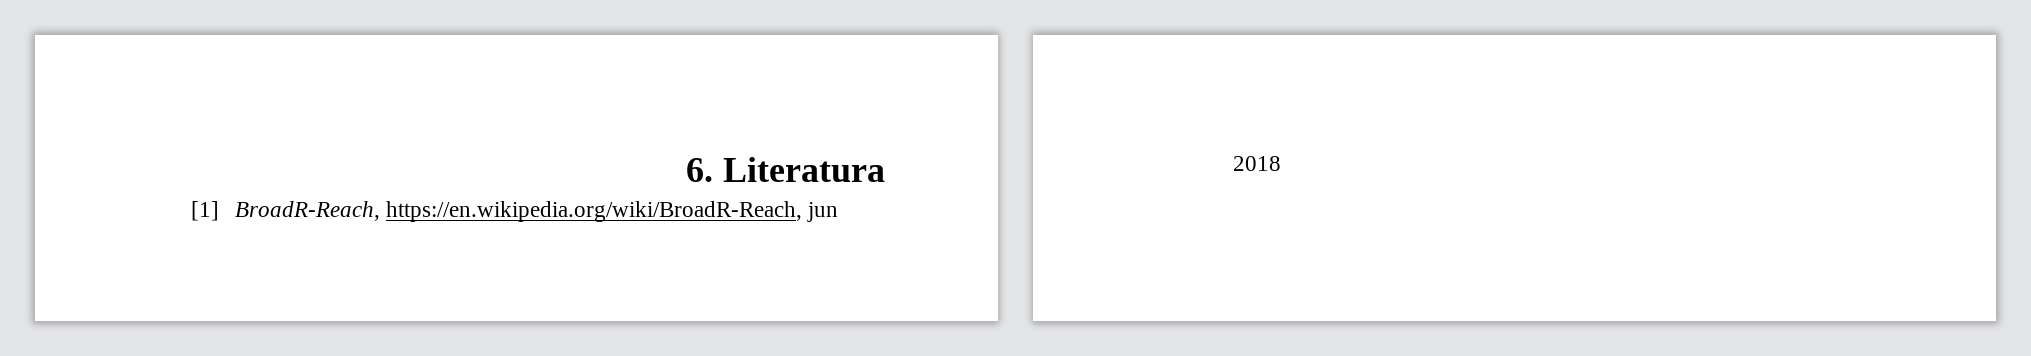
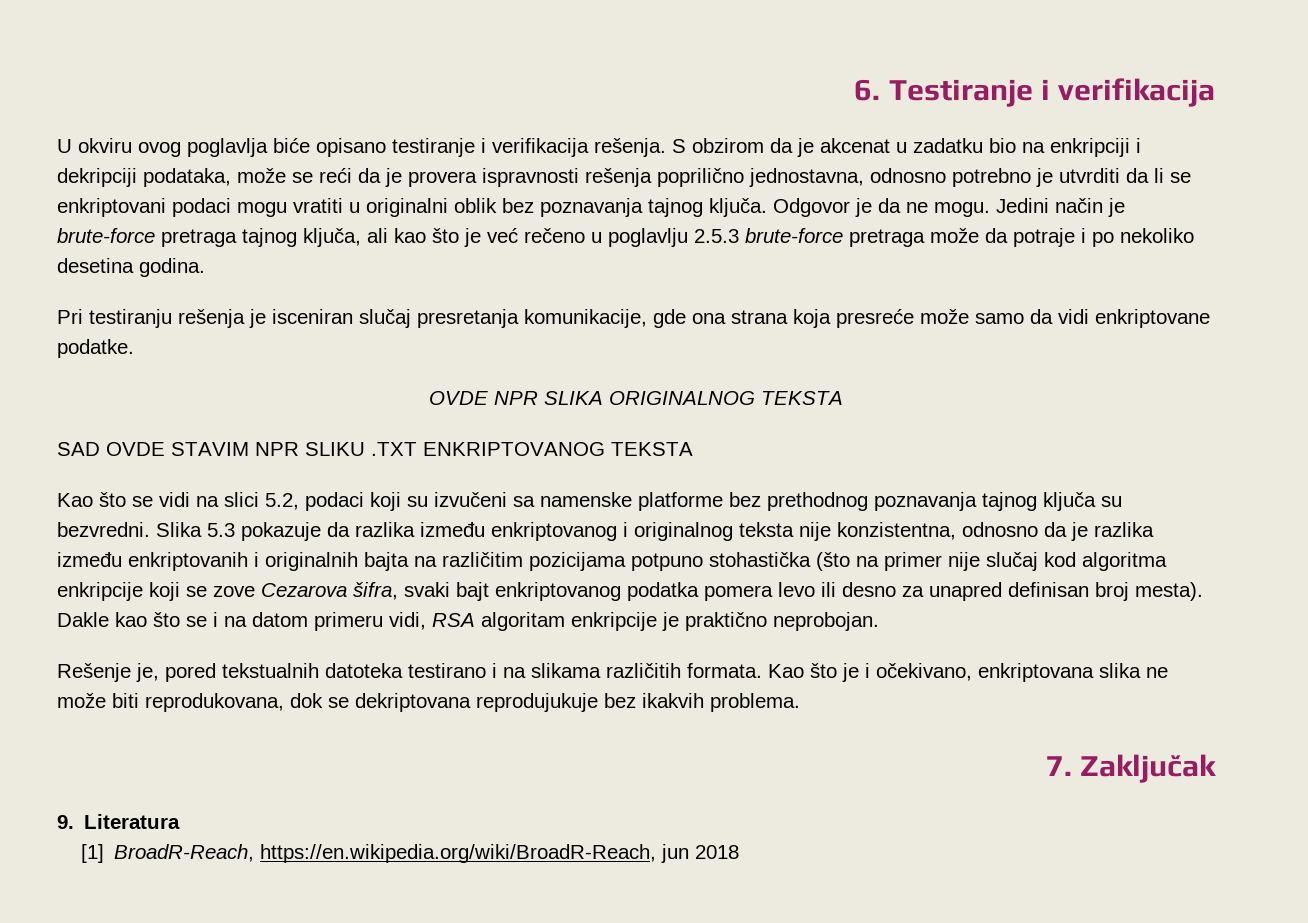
(714, 170) none -> [888,78,1215,107] [57,138,1141,157] [57,168,1191,187] [57,198,1125,217] [57,228,1194,247] [57,258,205,277] [57,309,1210,328] [57,339,134,358] [429,391,843,405] [57,442,693,456] [57,492,1122,511] [57,522,1154,541] [57,552,1167,571] [57,582,1203,601] [57,612,879,631] [57,663,1168,682] [57,693,800,712] [1045,754,1216,783] [57,815,74,829] Testiranje i verifikacija // U okviru ovog poglavlja biće opisano testiranje i verifikacija rešenja. S obzirom da je akcenat u zadatku bio na enkripciji i dekripciji podataka, može se reći da je provera ispravnosti rešenja poprilično jednostavna, odnosno potrebno je utvrditi da li se enkriptovani podaci mogu vratiti u originalni oblik bez poznavanja tajnog ključa. Odgovor je da ne mogu. Jedini način je brute-force pretraga tajnog ključa, ali kao što je već rečeno u poglavlju 2.5.3 brute-force pretraga može da potraje i po nekoliko desetina godina. // Pri testiranju rešenja je isceniran slučaj presretanja komunikacije, gde ona strana koja presreće može samo da vidi enkriptovane podatke. // OVDE NPR SLIKA ORIGINALNOG TEKSTA // SAD OVDE STAVIM NPR SLIKU .TXT ENKRIPTOVANOG TEKSTA // Kao što se vidi na slici 5.2, podaci koji su izvučeni sa namenske platforme bez prethodnog poznavanja tajnog ključa su bezvredni. Slika 5.3 pokazuje da razlika između enkriptovanog i originalnog teksta nije konzistentna, odnosno da je razlika između enkriptovanih i originalnih bajta na različitim pozicijama potpuno stohastička (što na primer nije slučaj kod algoritma enkripcije koji se zove Cezarova šifra, svaki bajt enkriptovanog podatka pomera levo ili desno za unapred definisan broj mesta). Dakle kao što se i na datom primeru vidi, RSA algoritam enkripcije je praktično neprobojan. // Rešenje je, pored tekstualnih datoteka testirano i na slikama različitih formata. Kao što je i očekivano, enkriptovana slika ne može biti reprodukovana, dok se dekriptovana reprodujukuje bez ikakvih problema. // 7. Zaključak // 9.

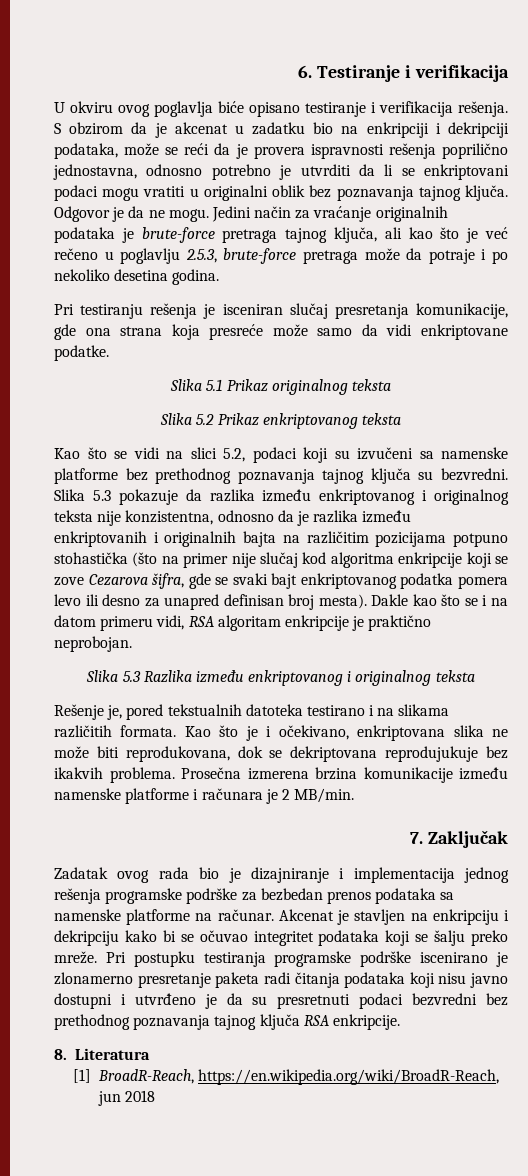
(1103, 205) none -> [295,206,448,222] [54,227,115,243] za vraćanje originalnih podataka
[694,229,739,243] 2.5.3 -> [185,249,217,263] 2.5.3,
[429,391,843,405] [57,442,693,456] OVDE NPR SLIKA ORIGINALNOG TEKSTA // SAD OVDE STAVIM NPR SLIKU .TXT ENKRIPTOVANOG TEKSTA -> [170,379,391,395] [160,413,401,429] Slika 5.1 Prikaz originalnog teksta // Slika 5.2 Prikaz enkriptovanog teksta
(398, 591) none -> [188,573,229,589] gde se
(879, 621) none -> [86,670,475,686] // Slika 5.3 Razlika između enkriptovanog i originalnog teksta
[1045,754,1216,783] [57,815,74,829] // 7. Zaključak // 9. -> [181,767,508,783] [54,788,355,804] [410,830,508,848] [54,867,509,883] [54,888,455,904] [54,909,510,925] [54,930,508,946] [54,951,508,967] [54,972,508,988] [54,993,509,1009] [54,1014,400,1030] [54,1049,67,1060] Prosečna izmerena brzina komunikacije između namenske platforme i računara je 2 MB/min. // 7. Zaključak // Zadatak ovog rada bio je dizajniranje i implementacija jednog rešenja programske podrške za bezbedan prenos podataka sa namenske platforme na računar. Akcenat je stavljen na enkripciju i dekripciju kako bi se očuvao integritet podataka koji se šalju preko mreže. Pri postupku testiranja programske podrške iscenirano je zlonamerno presretanje paketa radi čitanja podataka koji nisu javno dostupni i utvrđeno je da su presretnuti podaci bezvredni bez prethodnog poznavanja tajnog ključa RSA enkripcije. // 8.

